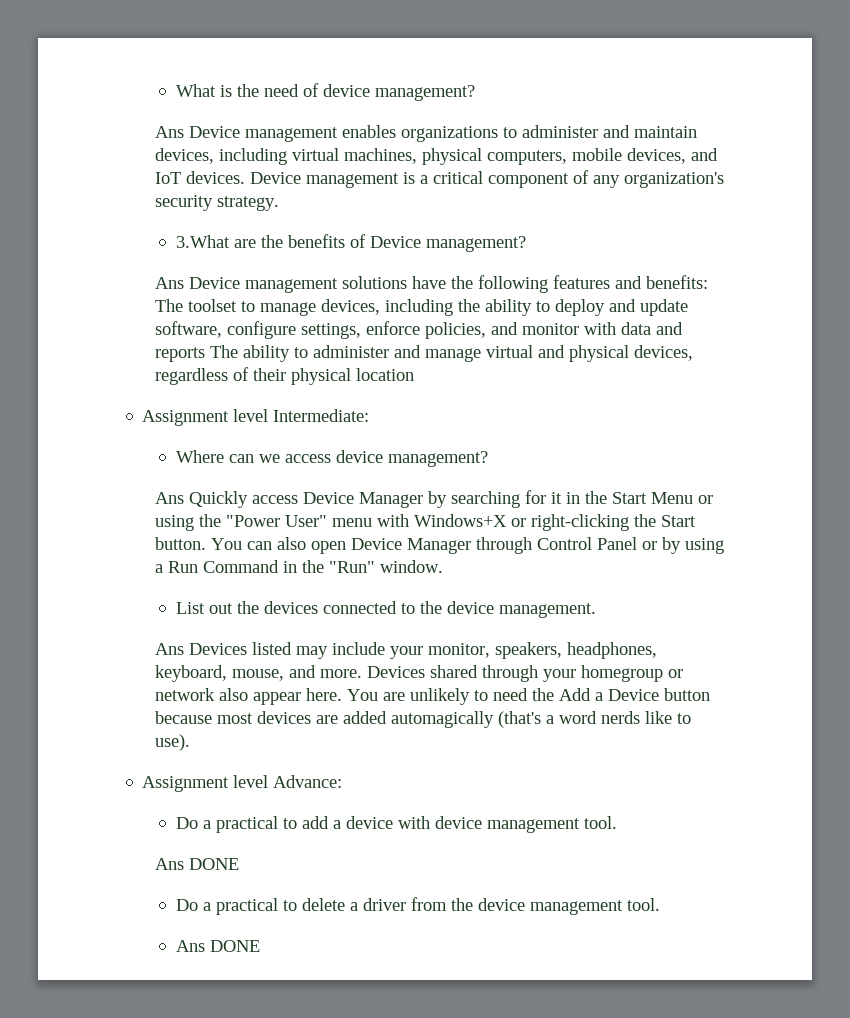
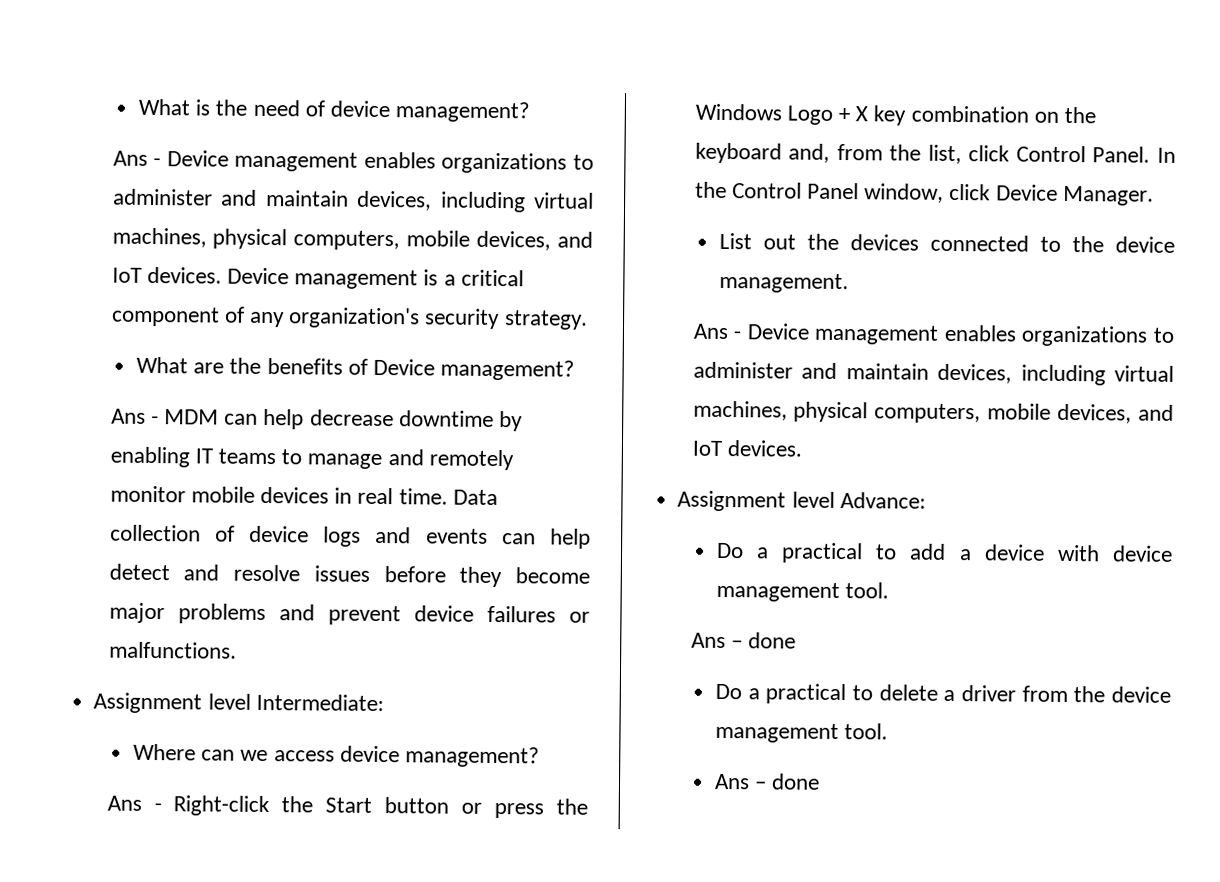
(185, 132) none -> [153,158,162,167] -
[175,235,230,248] 3.What -> [135,356,188,374] What
[189,275,709,293] [155,299,689,316] [155,321,684,339] [155,345,694,362] [155,367,415,385] Device management solutions have the following features and benefits: The toolset to manage devices, including the ability to deploy and update software, configure settings, enforce policies, and monitor with data and reports The ability to administer and manage virtual and physical devices, regardless of their physical location -> [150,408,524,432] [109,446,514,471] [109,485,498,506] [109,524,591,549] [108,563,590,588] [108,602,590,626] [108,641,237,659] - MDM can help decrease downtime by enabling IT teams to manage and remotely monitor mobile devices in real time. Data collection of device logs and events can help detect and resolve issues before they become major problems and prevent device failures or malfunctions.
[189,490,714,508] [155,514,697,531] [155,537,725,554] [155,560,444,573] Quickly access Device Manager by searching for it in the Start Menu or using the "Power User" menu with Windows+X or right-clicking the Start button. You can also open Device Manager through Control Panel or by using a Run Command in the "Run" window. -> [153,795,588,819] [694,103,1097,126] [694,142,1176,165] [694,181,1154,206] - Right-click the Start button or press the Windows Logo + X key combination on the keyboard and, from the list, click Control Panel. In the Control Panel window, click Device Manager.
[189,642,658,659] [155,665,684,682] [155,688,711,705] [155,711,692,728] [155,734,191,751] Devices listed may include your monitor, speakers, headphones, keyboard, mouse, and more. Devices shared through your homegroup or network also appear here. You are unlikely to need the Add a Device button because most devices are added automagically (that's a word nerds like to use). -> [733,323,1175,347] [692,361,1174,386] [692,400,1174,424] [691,440,803,457] - Device management enables organizations to administer and maintain devices, including virtual machines, physical computers, mobile devices, and IoT devices.
[189,858,240,870] DONE -> [730,632,797,649] – done
[209,940,260,952] DONE -> [754,773,821,790] – done

